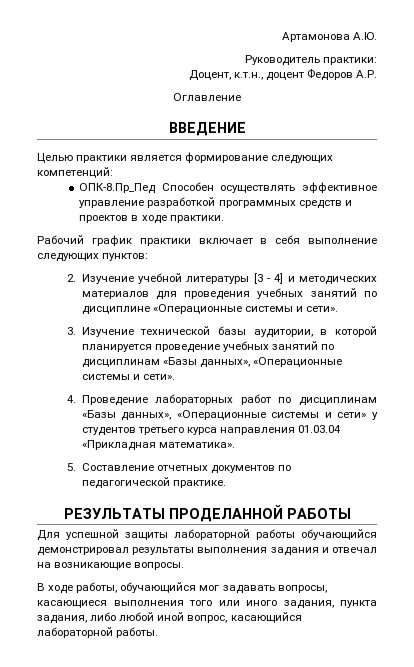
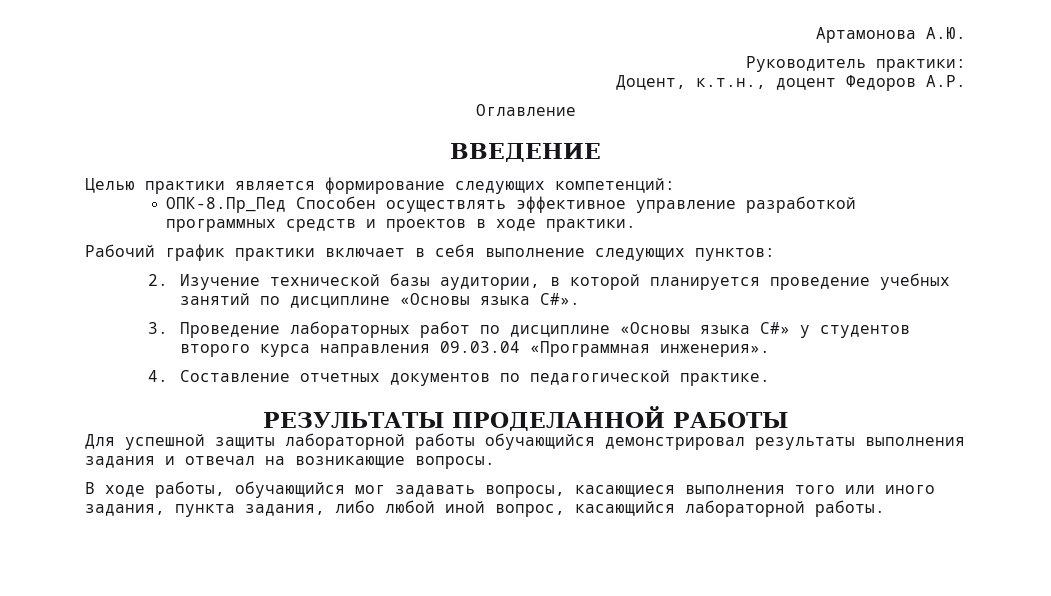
[137,273,377,285] [81,288,377,300] [81,304,339,315] [66,327,134,337] учебной литературы [3 - 4] и методических материалов для проведения учебных занятий по дисциплине «Операционные системы и сети». // 3. Изучение -> (261, 282) none
[81,357,342,368] [81,374,175,380] [66,394,377,406] [81,410,367,421] дисциплинам «Базы данных», «Операционные системы и сети». // 4. Проведение лабораторных работ по дисциплинам «Базы данных», «Операционные системы и сети» -> [290,293,581,308] [148,321,791,338] дисциплине «Основы языка C#». // 3. Проведение лабораторных работ по дисциплине «Основы языка C#»
[137,427,184,435] третьего -> [180,344,251,357] второго
[298,425,342,433] [81,440,235,451] [66,463,76,471] 01.03.04 «Прикладная математика». // 5. -> [440,341,771,357] [148,370,169,382] 09.03.04 «Программная инженерия». // 4.

